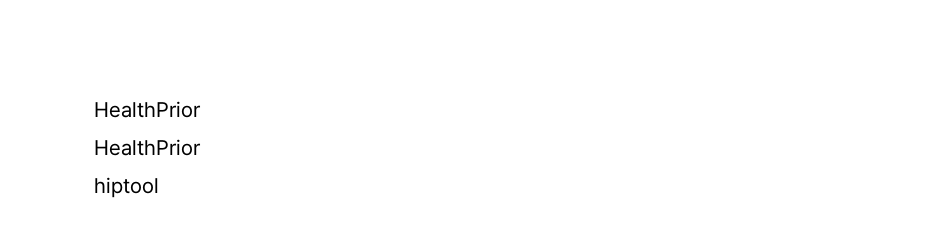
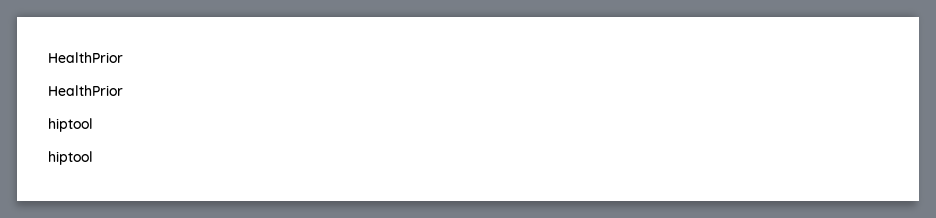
(159, 187) none -> [48,151,93,165] // hiptool

